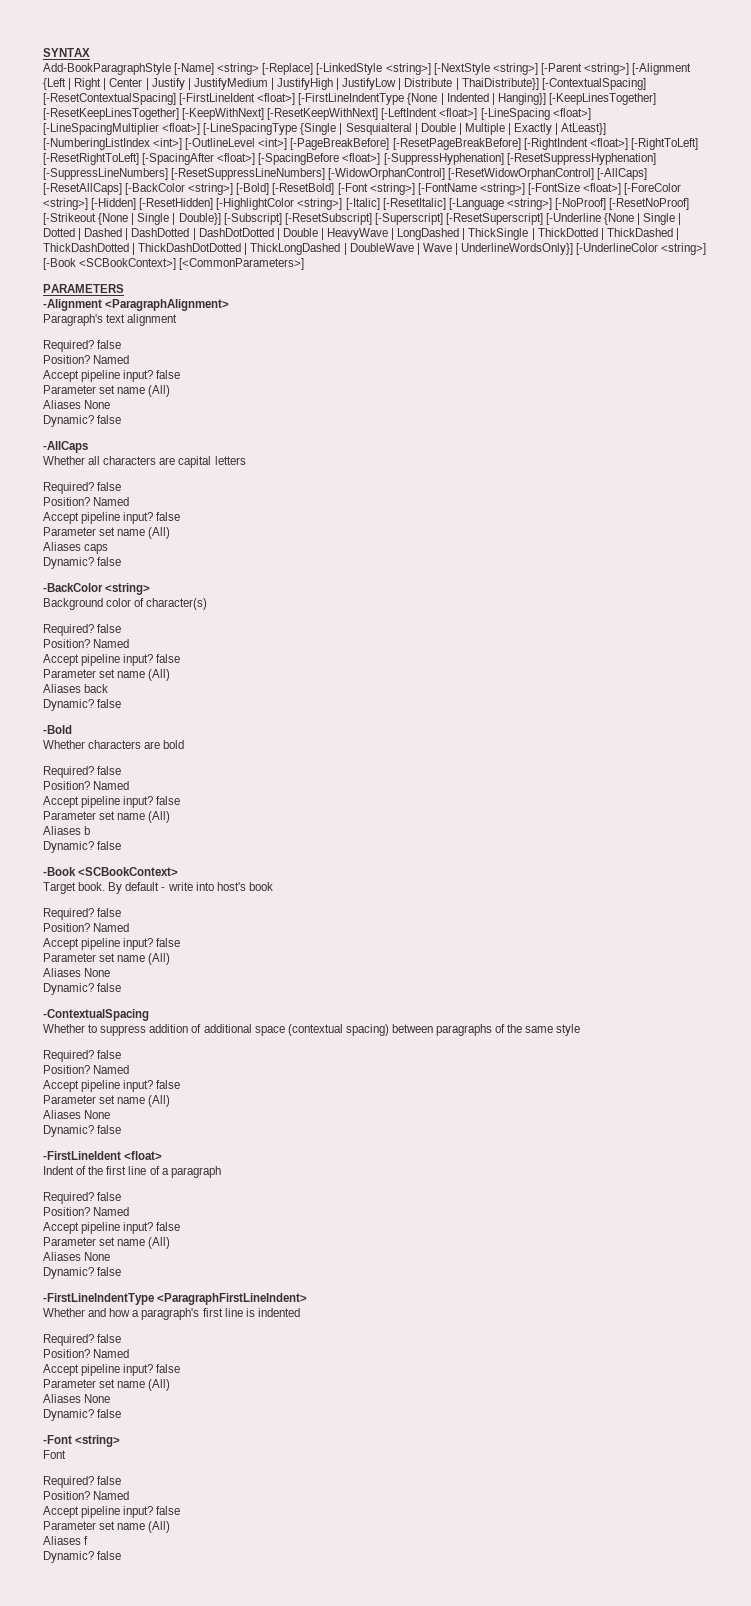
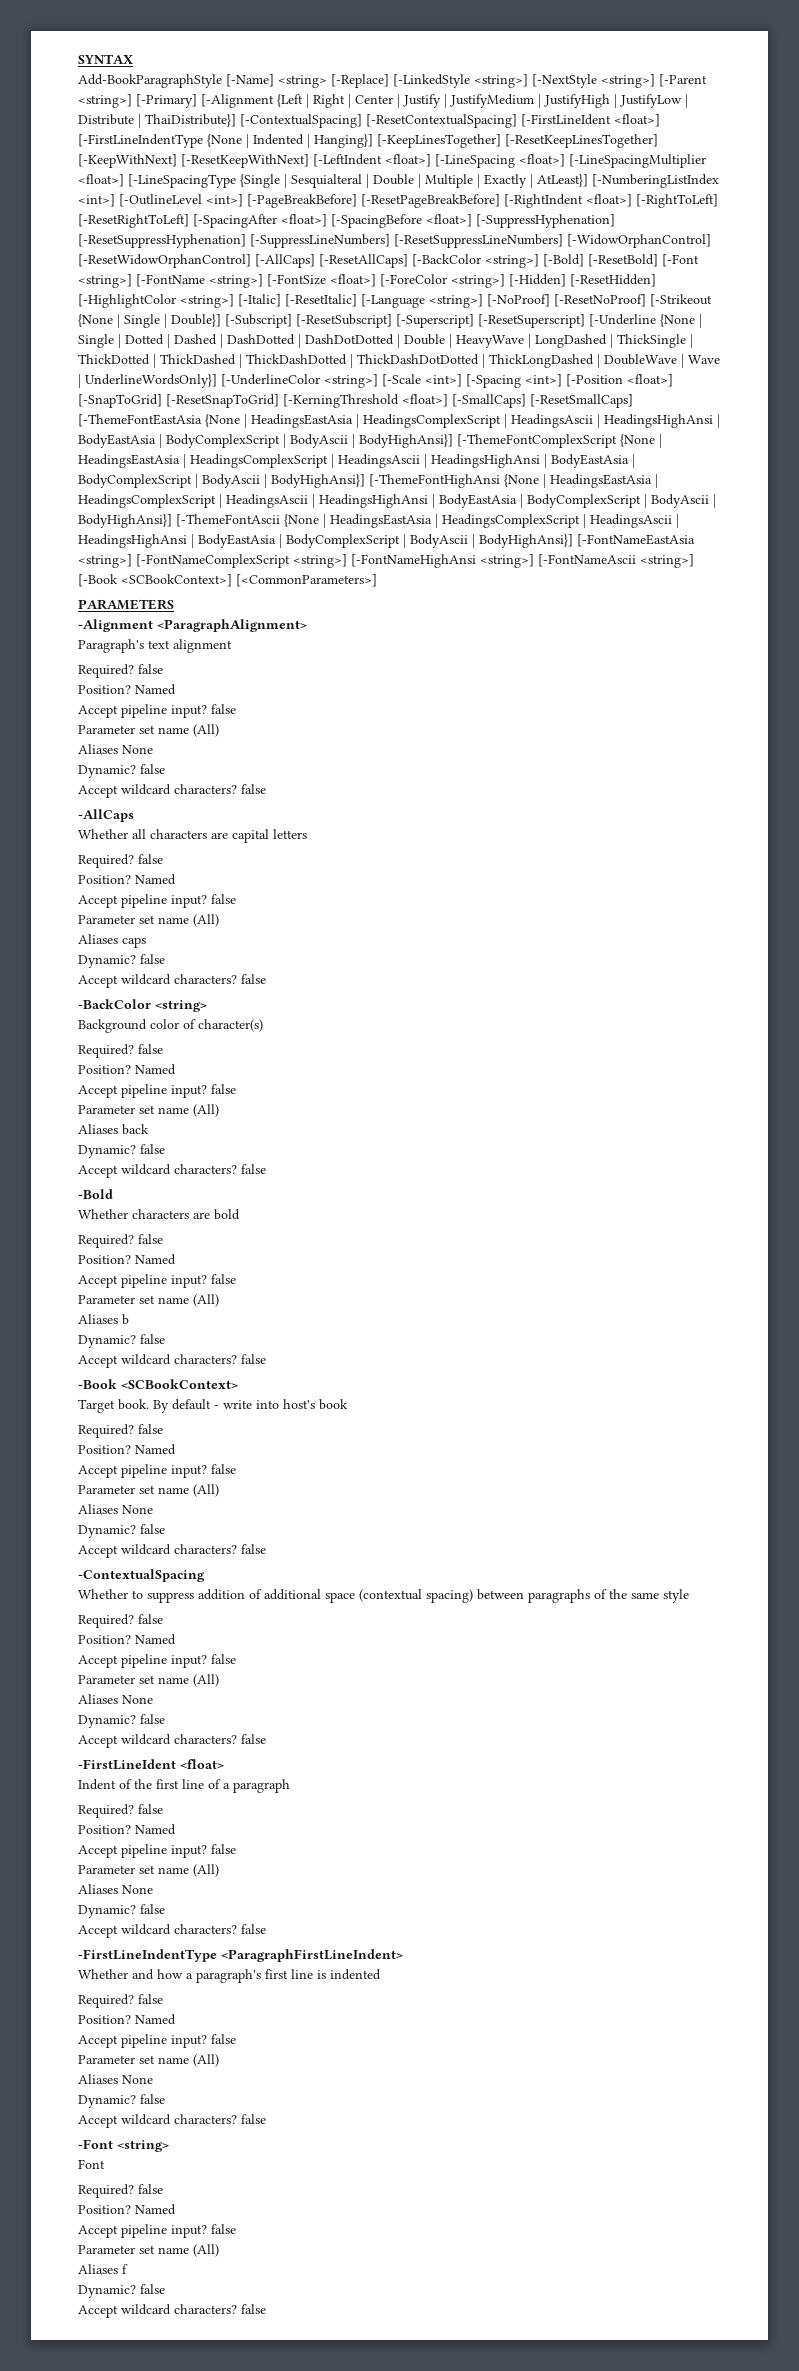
(629, 69) none -> [136,94,197,108] [-Primary]
(707, 249) none -> [382,374,673,388] [78,394,633,408] [78,414,720,428] [78,434,662,448] [78,454,635,468] [78,474,658,488] [78,494,716,508] [78,514,679,528] [78,534,695,548] [78,554,694,568] [-Scale <int>] [-Spacing <int>] [-Position <float>] [-SnapToGrid] [-ResetSnapToGrid] [-KerningThreshold <float>] [-SmallCaps] [-ResetSmallCaps] [-ThemeFontEastAsia {None | HeadingsEastAsia | HeadingsComplexScript | HeadingsAscii | HeadingsHighAnsi | BodyEastAsia | BodyComplexScript | BodyAscii | BodyHighAnsi}] [-ThemeFontComplexScript {None | HeadingsEastAsia | HeadingsComplexScript | HeadingsAscii | HeadingsHighAnsi | BodyEastAsia | BodyComplexScript | BodyAscii | BodyHighAnsi}] [-ThemeFontHighAnsi {None | HeadingsEastAsia | HeadingsComplexScript | HeadingsAscii | HeadingsHighAnsi | BodyEastAsia | BodyComplexScript | BodyAscii | BodyHighAnsi}] [-ThemeFontAscii {None | HeadingsEastAsia | HeadingsComplexScript | HeadingsAscii | HeadingsHighAnsi | BodyEastAsia | BodyComplexScript | BodyAscii | BodyHighAnsi}] [-FontNameEastAsia <string>] [-FontNameComplexScript <string>] [-FontNameHighAnsi <string>] [-FontNameAscii <string>]
(122, 419) none -> [78,784,266,798] // Accept wildcard characters? false
(122, 561) none -> [78,974,266,988] // Accept wildcard characters? false
(122, 703) none -> [78,1164,266,1178] // Accept wildcard characters? false
(122, 845) none -> [78,1354,266,1368] // Accept wildcard characters? false
(122, 987) none -> [78,1544,266,1558] // Accept wildcard characters? false
(122, 1129) none -> [78,1734,266,1748] // Accept wildcard characters? false
(122, 1271) none -> [78,1924,266,1938] // Accept wildcard characters? false
(122, 1413) none -> [78,2114,266,2128] // Accept wildcard characters? false
(122, 1555) none -> [78,2304,266,2318] // Accept wildcard characters? false

